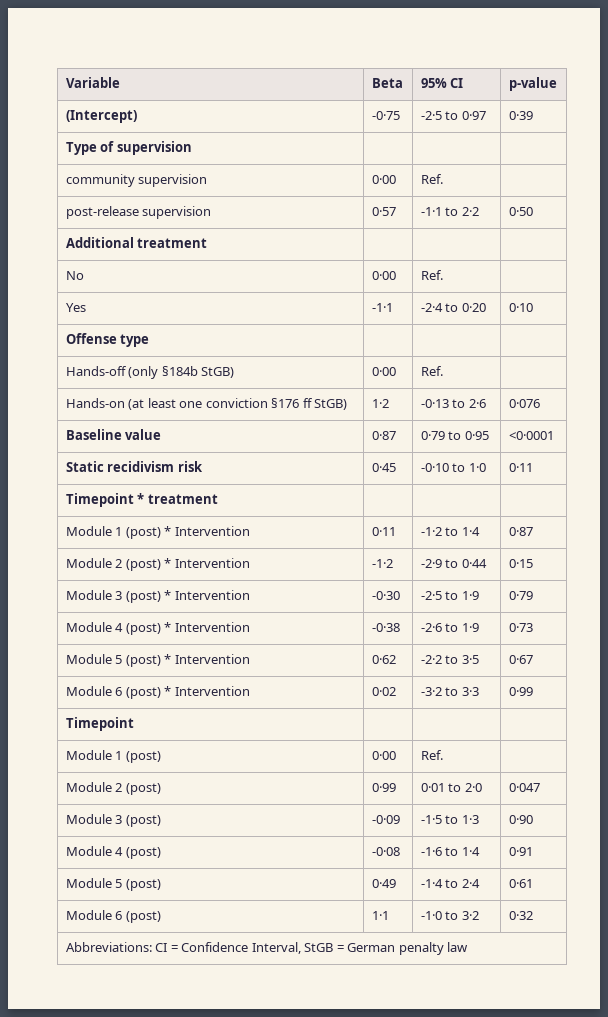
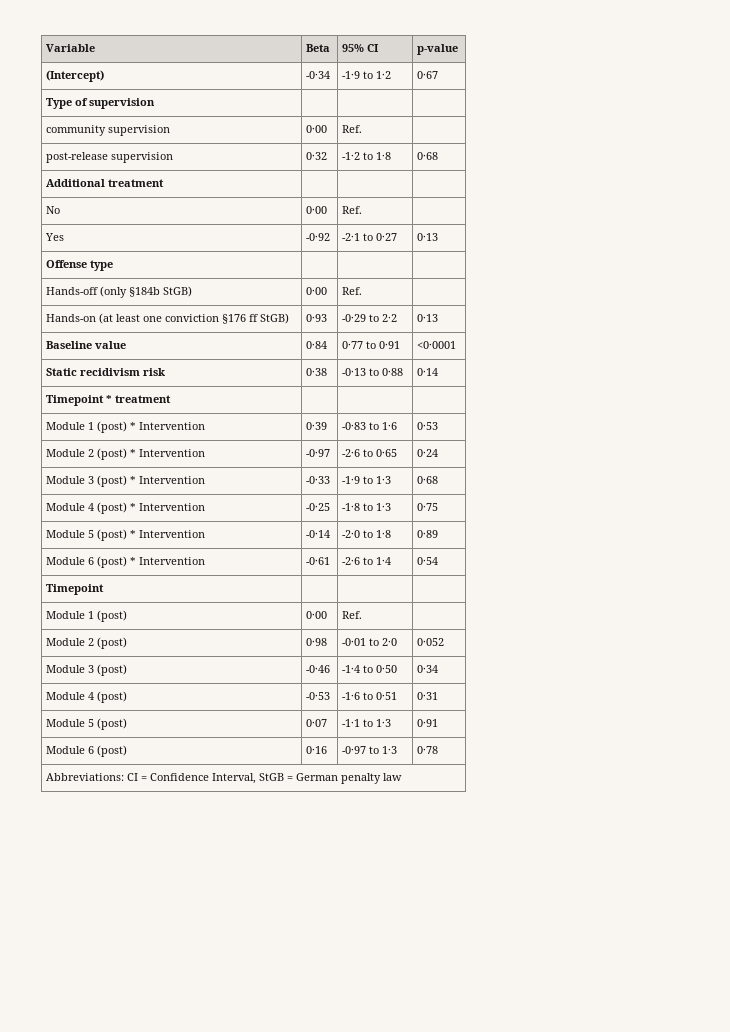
[371,111,400,120] [420,111,486,120] [508,111,533,120] -0·75 | -2·5 to 0·97 | 0·39 -> [306,71,331,79] [342,71,392,79] [417,71,439,79] -0·34 | -1·9 to 1·2 | 0·67
[371,207,396,216] [420,207,479,216] [508,207,533,216] 0·57 | -1·1 to 2·2 | 0·50 -> [306,152,328,160] [342,152,392,160] [417,152,439,160] 0·32 | -1·2 to 1·8 | 0·68
[371,303,393,312] [420,303,486,312] [508,303,533,312] -1·1 | -2·4 to 0·20 | 0·10 -> [306,233,331,241] [342,233,398,241] [417,233,439,241] -0·92 | -2·1 to 0·27 | 0·13
[371,399,389,408] [420,399,486,408] [508,399,540,408] [65,429,162,440] [371,431,396,440] [420,431,489,440] 1·2 | -0·13 to 2·6 | 0·076 // Baseline value | 0·87 | 0·79 to 0·95 -> [306,314,328,322] [342,314,398,322] [417,314,439,322] [46,341,127,349] [306,341,328,349] [342,341,401,349] 0·93 | -0·29 to 2·2 | 0·13 // Baseline value | 0·84 | 0·77 to 0·91
[371,463,396,472] [420,463,486,472] [508,463,533,472] 0·45 | -0·10 to 1·0 | 0·11 -> [306,368,328,376] [342,368,404,376] [417,368,439,376] 0·38 | -0·13 to 0·88 | 0·14
[371,527,396,536] [420,527,480,536] [508,527,533,536] 0·11 | -1·2 to 1·4 | 0·87 -> [306,422,328,430] [342,422,398,430] [417,422,439,430] 0·39 | -0·83 to 1·6 | 0·53
[371,559,393,568] [420,559,487,568] [508,559,533,568] -1·2 | -2·9 to 0·44 | 0·15 -> [306,449,331,457] [342,449,398,457] [417,449,439,457] -0·97 | -2·6 to 0·65 | 0·24
[371,591,400,600] [420,591,479,600] [508,591,533,600] -0·30 | -2·5 to 1·9 | 0·79 -> [306,476,331,484] [342,476,392,484] [417,476,439,484] -0·33 | -1·9 to 1·3 | 0·68
[371,623,400,632] [420,623,479,632] [508,623,533,632] -0·38 | -2·6 to 1·9 | 0·73 -> [306,503,331,511] [342,503,392,511] [417,503,439,511] -0·25 | -1·8 to 1·3 | 0·75
[371,655,396,664] [420,655,479,664] [508,655,533,664] 0·62 | -2·2 to 3·5 | 0·67 -> [306,530,331,538] [342,530,392,538] [417,530,439,538] -0·14 | -2·0 to 1·8 | 0·89
[371,687,396,696] [420,687,479,696] [508,687,533,696] 0·02 | -3·2 to 3·3 | 0·99 -> [306,557,331,565] [342,557,392,565] [417,557,439,565] -0·61 | -2·6 to 1·4 | 0·54
[371,783,396,792] [420,783,445,792] 0·99 | 0·01 -> [306,638,328,646] [342,638,367,646] 0·98 | -0·01
[508,783,540,792] 0·047 -> [417,638,445,646] 0·052
[371,815,400,824] [420,815,479,824] [508,815,533,824] -0·09 | -1·5 to 1·3 | 0·90 -> [306,665,331,673] [342,665,398,673] [417,665,439,673] -0·46 | -1·4 to 0·50 | 0·34
[371,847,400,856] -0·08 -> [306,692,331,700] -0·53
[461,847,480,856] [508,847,533,856] 1·4 | 0·91 -> [376,692,398,700] [417,692,439,700] 0·51 | 0·31
[371,879,396,888] [420,879,480,888] [508,879,533,888] [65,910,161,923] [371,911,389,920] [420,911,479,920] [508,911,533,920] 0·49 | -1·4 to 2·4 | 0·61 // Module 6 (post) | 1·1 | -1·0 to 3·2 | 0·32 -> [306,719,328,727] [342,719,392,727] [417,719,439,727] [46,745,128,757] [306,746,328,754] [342,746,398,754] [417,746,439,754] 0·07 | -1·1 to 1·3 | 0·91 // Module 6 (post) | 0·16 | -0·97 to 1·3 | 0·78

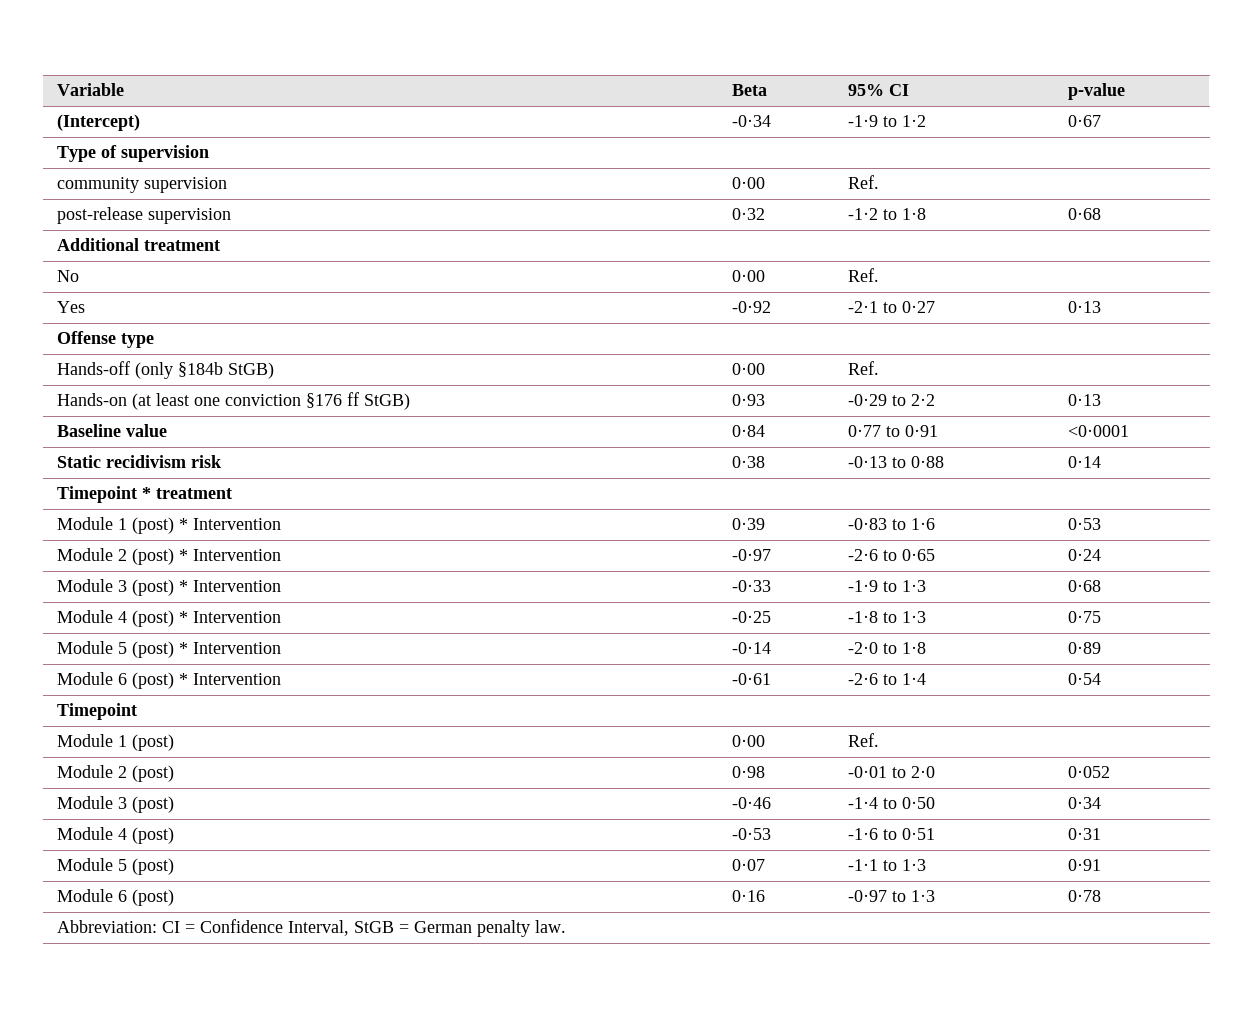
[46,773,125,781] Abbreviations: -> [56,920,157,933] Abbreviation:
[383,773,403,781] law -> [534,920,566,933] law.

